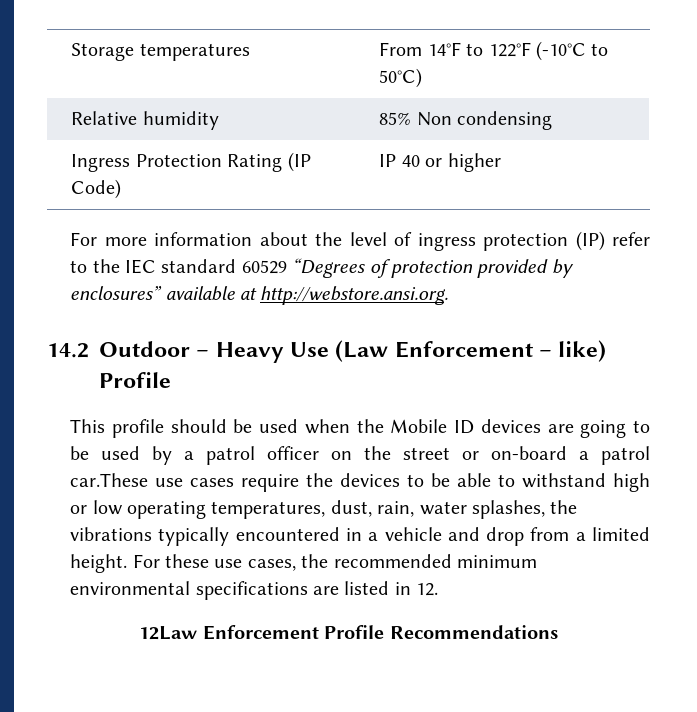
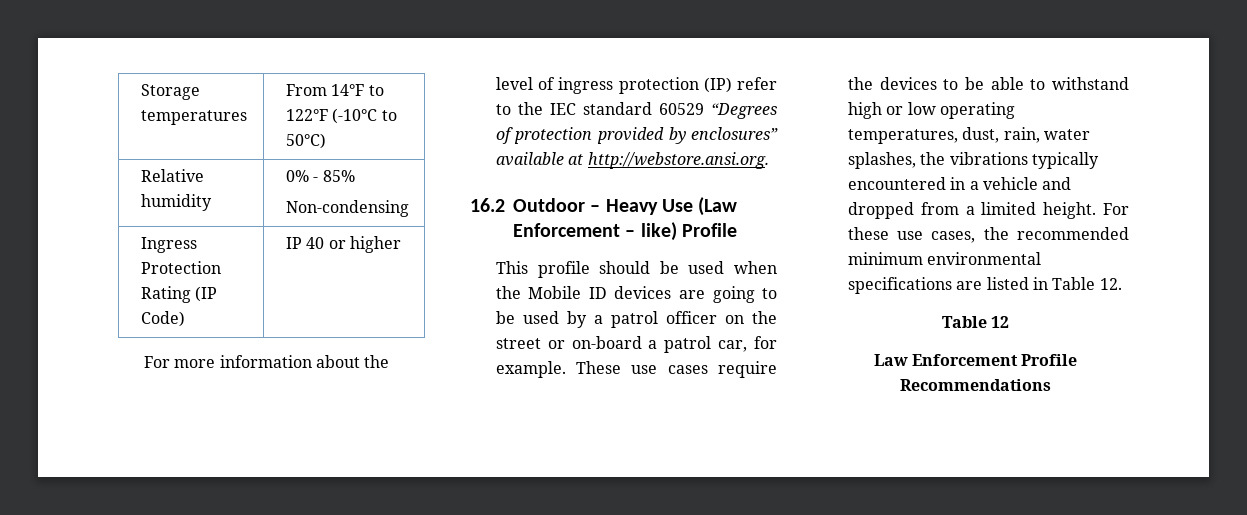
(219, 120) none -> [286,170,319,182] 0% -
[416,111,553,130] Non condensing -> [286,200,410,217] // Non-condensing
[47,343,89,358] 14.2 -> [470,198,505,212] 16.2
[70,473,149,487] car.These -> [718,336,777,352] [495,361,622,378] car, for example. These
[486,527,525,546] drop -> [847,202,914,219] dropped
(411, 588) none -> [1052,277,1096,290] Table
[139,626,198,640] 12Law -> [941,316,1010,328] [873,354,908,366] Table 12 // Law

